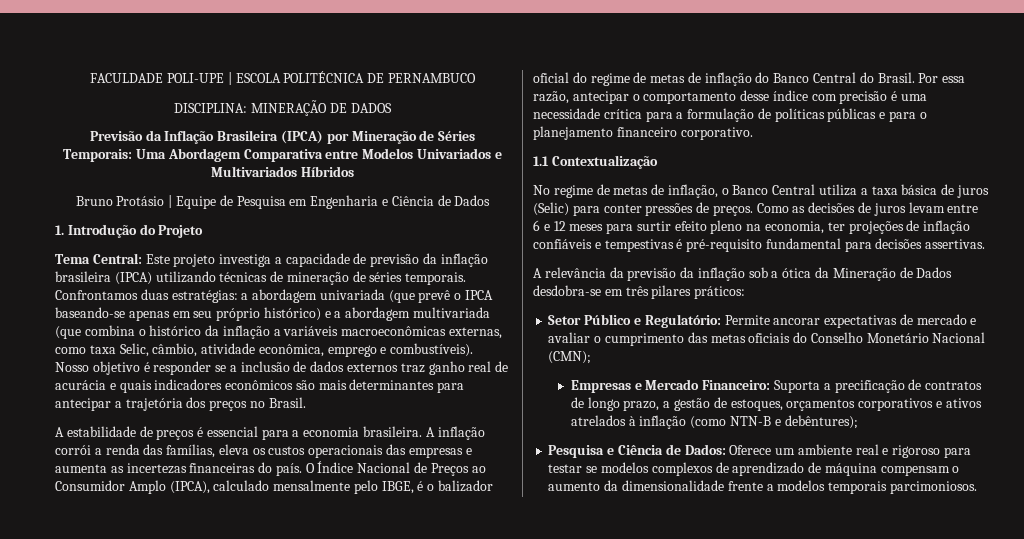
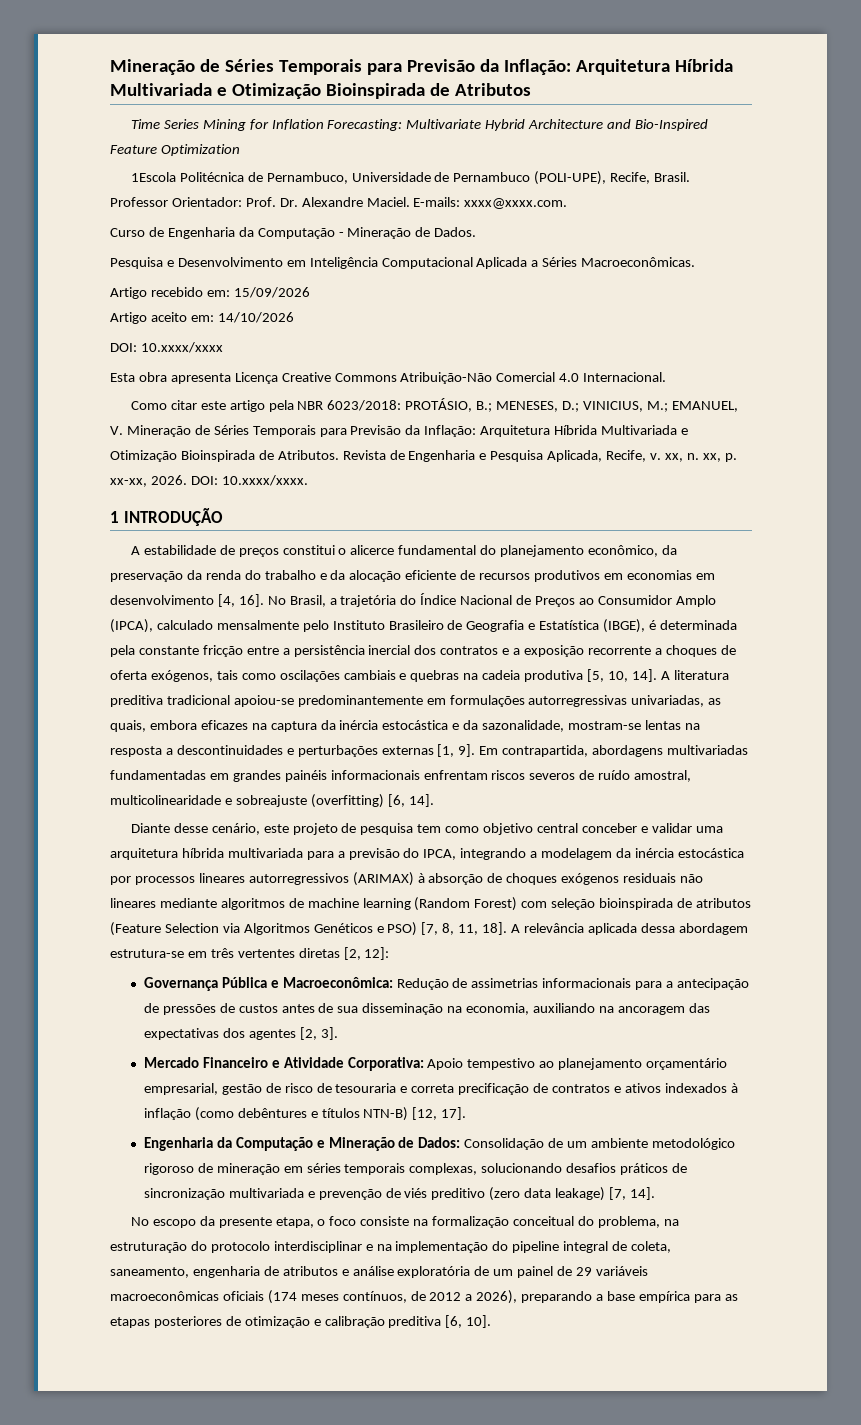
[90,71,476,85] [174,100,392,116] [89,130,476,144] [63,148,502,162] [211,166,354,177] [75,195,491,209] [55,224,204,238] [55,253,488,267] [55,271,467,285] [55,289,494,303] [55,307,491,321] [55,325,503,339] [55,343,474,357] [55,361,509,375] [55,379,465,393] [55,397,306,411] [55,426,485,440] [55,444,472,458] [55,462,315,476] FACULDADE POLI-UPE | ESCOLA POLITÉCNICA DE PERNAMBUCO // DISCIPLINA: MINERAÇÃO DE DADOS // Previsão da Inflação Brasileira (IPCA) por Mineração de Séries Temporais: Uma Abordagem Comparativa entre Modelos Univariados e Multivariados Híbridos // Bruno Protásio | Equipe de Pesquisa em Engenharia e Ciência de Dados // 1. Introdução do Projeto // Tema Central: Este projeto investiga a capacidade de previsão da inflação brasileira (IPCA) utilizando técnicas de mineração de séries temporais. Confrontamos duas estratégias: a abordagem univariada (que prevê o IPCA baseando-se apenas em seu próprio histórico) e a abordagem multivariada (que combina o histórico da inflação a variáveis macroeconômicas externas, como taxa Selic, câmbio, atividade econômica, emprego e combustíveis). Nosso objetivo é responder se a inclusão de dados externos traz ganho real de acurácia e quais indicadores econômicos são mais determinantes para antecipar a trajetória dos preços no Brasil. // A estabilidade de preços é essencial para a economia brasileira. A inflação corrói a renda das famílias, eleva os custos operacionais das empresas e aumenta as incertezas financeiras do país. O -> [110,59,733,75] [110,83,531,99] [130,119,709,131] [110,144,240,156] [130,171,691,185] [110,197,568,209] [110,227,477,239] [110,257,696,269] [110,287,310,299] [110,312,294,324] [110,342,223,353] [110,372,667,384] [130,398,738,412] [110,425,688,437] [110,450,737,462] [110,475,308,487] [110,508,223,526] [130,545,677,557] [110,570,715,582] [110,594,417,607] Mineração de Séries Temporais para Previsão da Inflação: Arquitetura Híbrida Multivariada e Otimização Bioinspirada de Atributos // Time Series Mining for Inflation Forecasting: Multivariate Hybrid Architecture and Bio-Inspired Feature Optimization // 1Escola Politécnica de Pernambuco, Universidade de Pernambuco (POLI-UPE), Recife, Brasil. Professor Orientador: Prof. Dr. Alexandre Maciel. E-mails: xxxx@xxxx.com. // Curso de Engenharia da Computação - Mineração de Dados. // Pesquisa e Desenvolvimento em Inteligência Computacional Aplicada a Séries Macroeconômicas. // Artigo recebido em: 15/09/2026 // Artigo aceito em: 14/10/2026 // DOI: 10.xxxx/xxxx // Esta obra apresenta Licença Creative Commons Atribuição-Não Comercial 4.0 Internacional. // Como citar este artigo pela NBR 6023/2018: PROTÁSIO, B.; MENESES, D.; VINICIUS, M.; EMANUEL, V. Mineração de Séries Temporais para Previsão da Inflação: Arquitetura Híbrida Multivariada e Otimização Bioinspirada de Atributos. Revista de Engenharia e Pesquisa Aplicada, Recife, v. xx, n. xx, p. xx-xx, 2026. DOI: 10.xxxx/xxxx. // 1 INTRODUÇÃO // A estabilidade de preços constitui o alicerce fundamental do planejamento econômico, da preservação da renda do trabalho e da alocação eficiente de recursos produtivos em economias em desenvolvimento [4, 16]. No Brasil, a trajetória do
[381,480,494,494] [533,72,966,86] [533,90,928,104] [533,108,927,122] [533,126,753,140] [533,155,658,169] [533,184,989,198] [533,202,979,216] [533,220,971,234] [533,238,986,252] [533,267,953,281] [533,285,746,299] [548,314,977,328] [548,332,986,346] [548,351,592,364] [570,379,983,393] [570,397,934,411] IBGE, é o balizador oficial do regime de metas de inflação do Banco Central do Brasil. Por essa razão, antecipar o comportamento desse índice com precisão é uma necessidade crítica para a formulação de políticas públicas e para o planejamento financeiro corporativo. // 1.1 Contextualização // No regime de metas de inflação, o Banco Central utiliza a taxa básica de juros (Selic) para conter pressões de preços. Como as decisões de juros levam entre 6 e 12 meses para surtir efeito pleno na economia, ter projeções de inflação confiáveis e tempestivas é pré-requisito fundamental para decisões assertivas. // A relevância da previsão da inflação sob a ótica da Mineração de Dados desdobra-se em três pilares práticos: // Setor Público e Regulatório: Permite ancorar expectativas de mercado e avaliar o cumprimento das metas oficiais do Conselho Monetário Nacional (CMN); // Empresas e Mercado Financeiro: Suporta a precificação de contratos de longo prazo, a gestão de estoques, orçamentos corporativos -> [332,619,737,633] [110,645,736,657] [110,669,729,682] [110,695,722,707] [110,720,700,732] [110,744,749,757] [110,770,692,782] [110,794,434,808] [130,823,723,835] [110,848,744,860] [110,872,704,886] [110,897,751,911] [110,922,748,936] [110,947,390,960] [143,977,750,991] [143,1003,710,1015] [143,1027,338,1040] [143,1057,728,1071] [143,1083,611,1095] Instituto Brasileiro de Geografia e Estatística (IBGE), é determinada pela constante fricção entre a persistência inercial dos contratos e a exposição recorrente a choques de oferta exógenos, tais como oscilações cambiais e quebras na cadeia produtiva [5, 10, 14]. A literatura preditiva tradicional apoiou-se predominantemente em formulações autorregressivas univariadas, as quais, embora eficazes na captura da inércia estocástica e da sazonalidade, mostram-se lentas na resposta a descontinuidades e perturbações externas [1, 9]. Em contrapartida, abordagens multivariadas fundamentadas em grandes painéis informacionais enfrentam riscos severos de ruído amostral, multicolinearidade e sobreajuste (overfitting) [6, 14]. // Diante desse cenário, este projeto de pesquisa tem como objetivo central conceber e validar uma arquitetura híbrida multivariada para a previsão do IPCA, integrando a modelagem da inércia estocástica por processos lineares autorregressivos (ARIMAX) à absorção de choques exógenos residuais não lineares mediante algoritmos de machine learning (Random Forest) com seleção bioinspirada de atributos (Feature Selection via Algoritmos Genéticos e PSO) [7, 8, 11, 18]. A relevância aplicada dessa abordagem estrutura-se em três vertentes diretas [2, 12]: // Governança Pública e Macroeconômica: Redução de assimetrias informacionais para a antecipação de pressões de custos antes de sua disseminação na economia, auxiliando na ancoragem das expectativas dos agentes [2, 3]. // Mercado Financeiro e Atividade Corporativa: Apoio tempestivo ao planejamento orçamentário empresarial, gestão de risco de tesouraria e correta precificação de contratos
[570,415,626,426] atrelados -> [664,1083,727,1093] indexados
[730,415,858,429] [548,444,971,458] [548,462,960,476] [548,480,977,494] NTN-B e debêntures); // Pesquisa e Ciência de Dados: Oferece um ambiente real e rigoroso para testar se modelos complexos de aprendizado de máquina compensam o aumento da dimensionalidade frente a modelos temporais parcimoniosos. -> [237,1107,467,1121] [143,1137,735,1151] [143,1163,688,1175] [143,1187,655,1201] [130,1216,679,1228] [110,1241,672,1253] [110,1266,648,1278] [110,1290,738,1304] [110,1315,492,1328] debêntures e títulos NTN-B) [12, 17]. // Engenharia da Computação e Mineração de Dados: Consolidação de um ambiente metodológico rigoroso de mineração em séries temporais complexas, solucionando desafios práticos de sincronização multivariada e prevenção de viés preditivo (zero data leakage) [7, 14]. // No escopo da presente etapa, o foco consiste na formalização conceitual do problema, na estruturação do protocolo interdisciplinar e na implementação do pipeline integral de coleta, saneamento, engenharia de atributos e análise exploratória de um painel de 29 variáveis macroeconômicas oficiais (174 meses contínuos, de 2012 a 2026), preparando a base empírica para as etapas posteriores de otimização e calibração preditiva [6, 10].

